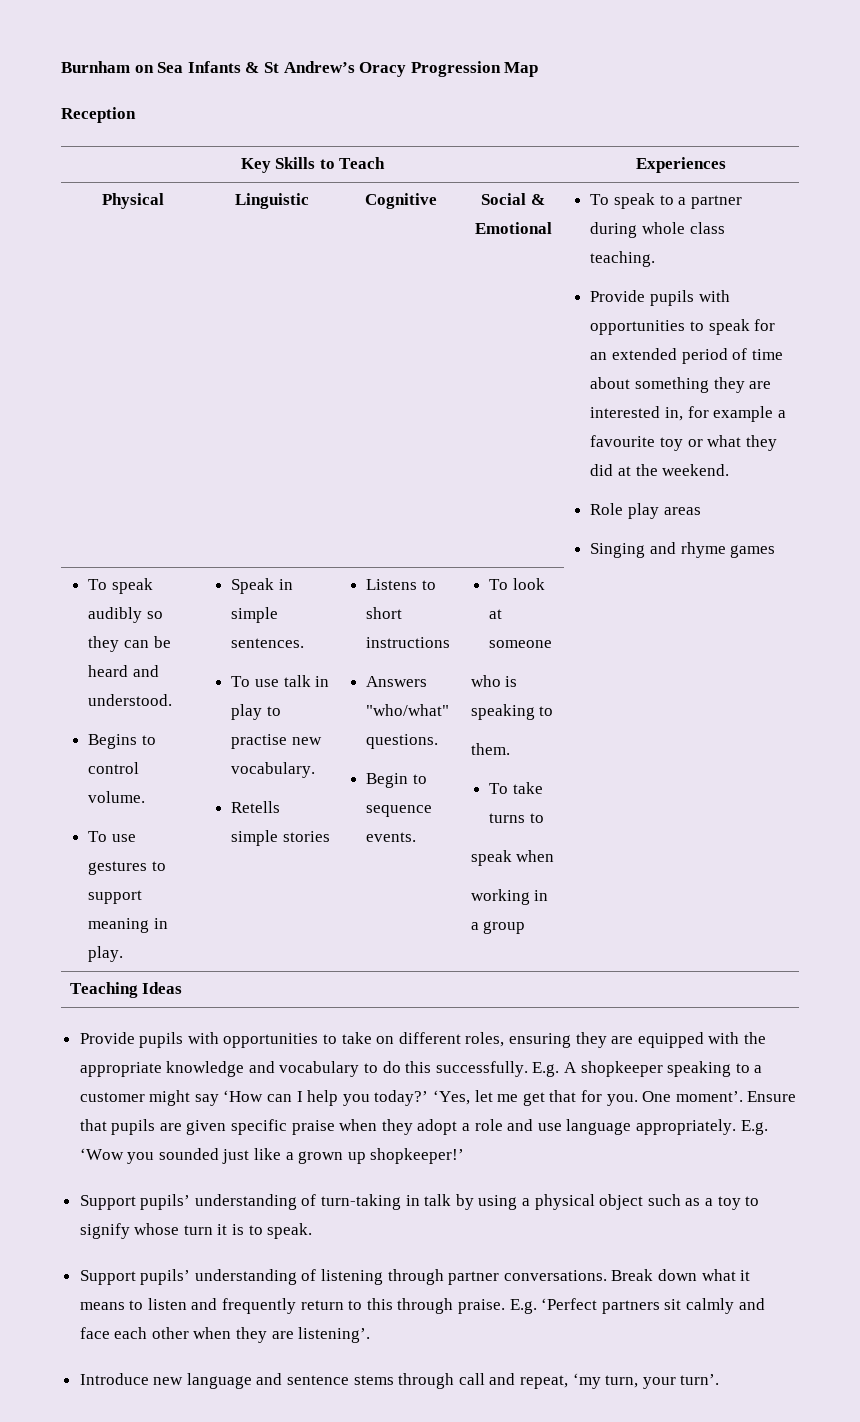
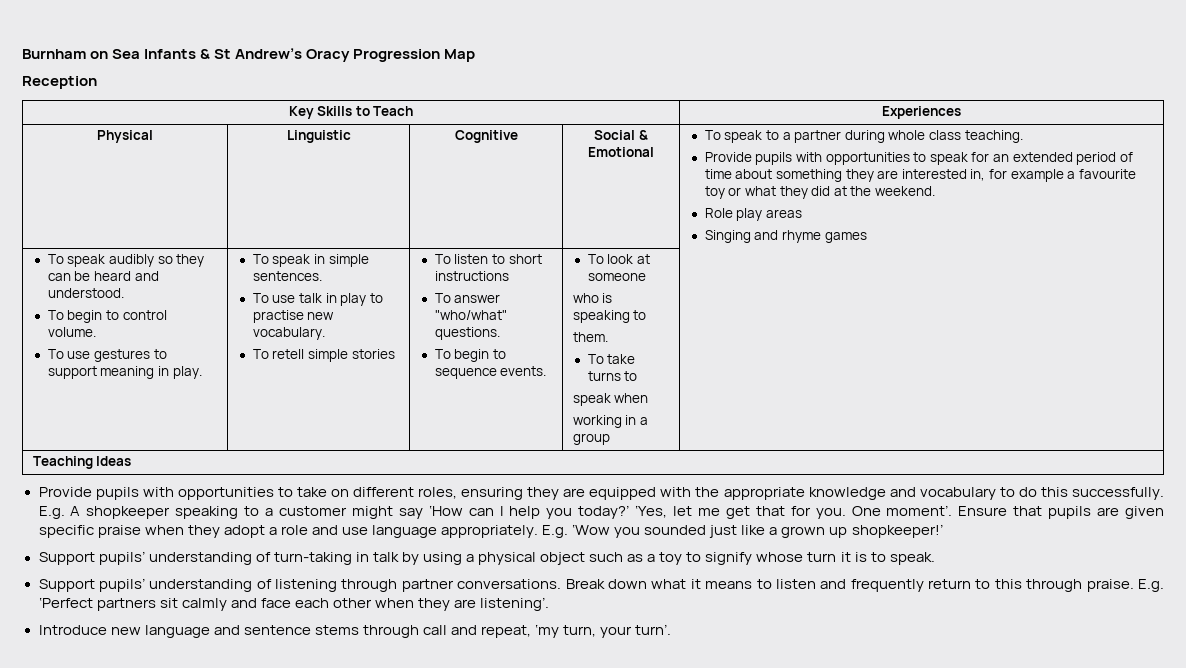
[88,734,138,749] Begins -> [47,310,103,323] To begin
[231,578,275,594] Speak -> [252,254,311,267] To speak
[231,801,281,813] Retells -> [252,349,305,359] To retell
[366,579,418,590] Listens -> [434,254,489,264] To listen
[366,676,428,687] Answers -> [434,293,501,303] To answer
[366,773,409,788] Begin -> [434,349,490,362] To begin

